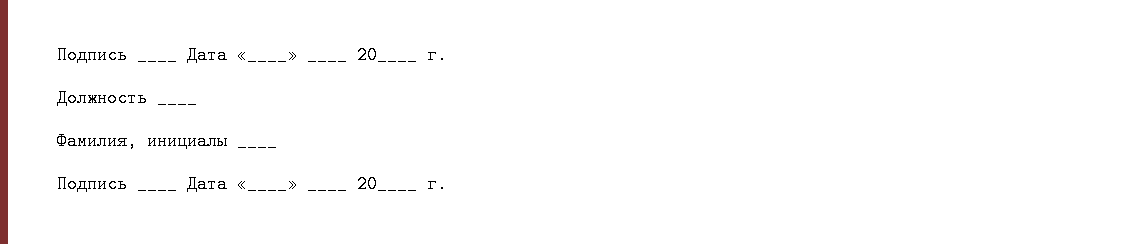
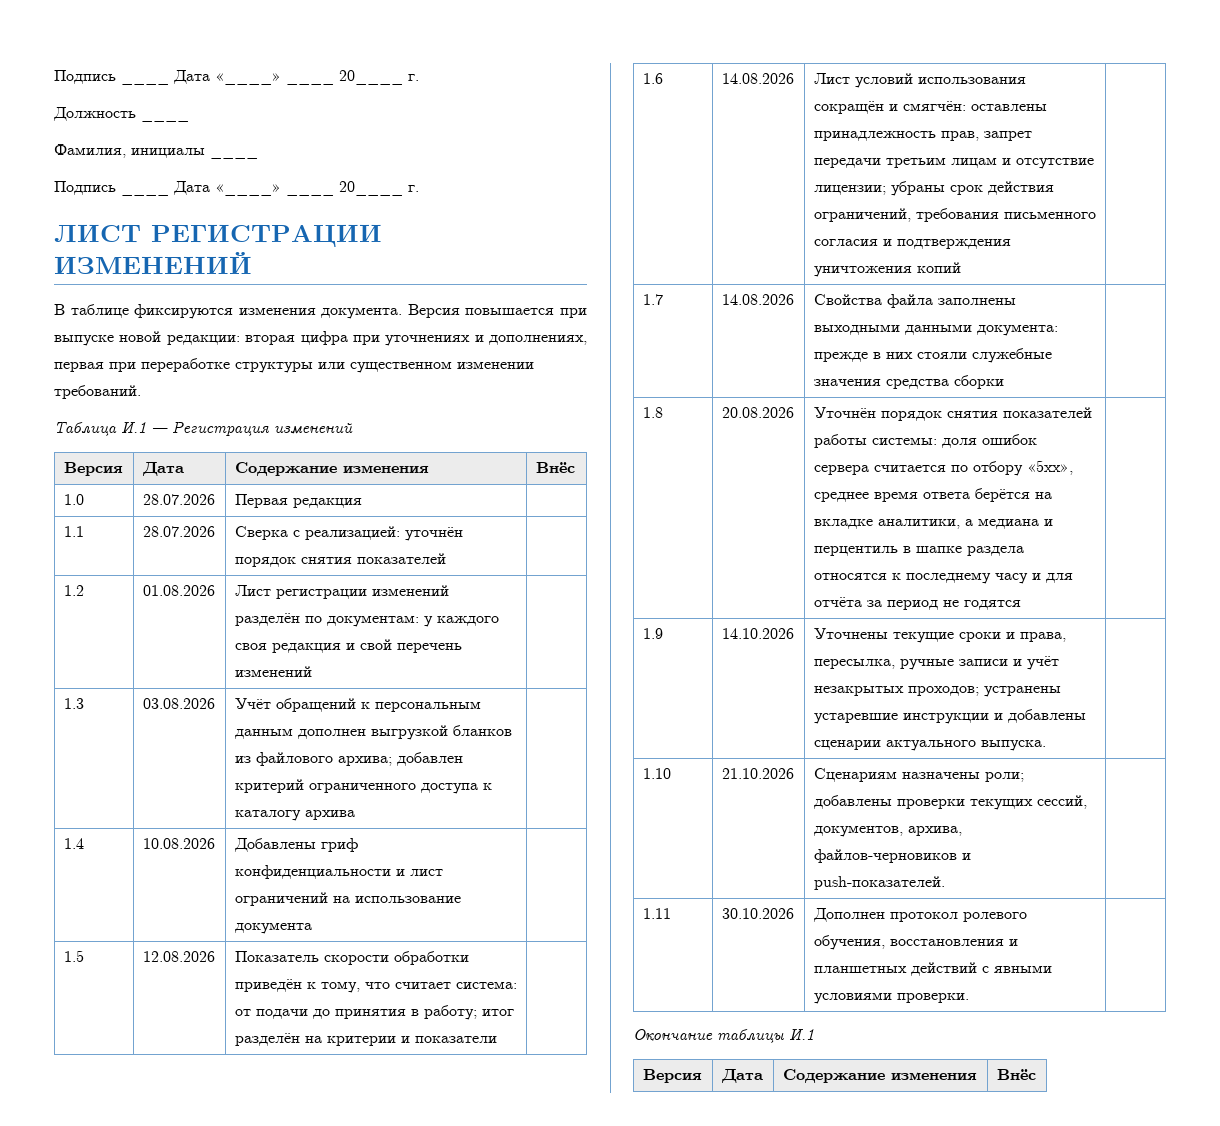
(447, 184) none -> [54,224,382,247] [54,252,252,274] [54,304,587,319] [54,331,587,346] [54,358,534,373] [54,385,141,399] [54,421,353,437] [63,462,123,476] [141,462,184,476] [234,462,429,476] [535,462,575,473] [63,494,84,505] [142,494,215,505] [234,494,362,508] [63,526,84,537] [142,526,215,537] [234,526,463,541] [234,553,446,567] [63,585,84,596] [142,585,215,596] [234,585,449,599] [234,613,499,627] [234,639,462,653] [234,666,312,677] [63,698,84,709] [142,698,215,709] [234,698,481,712] [234,725,512,740] [234,752,463,766] [234,779,492,794] [234,810,355,821] [63,838,84,849] [142,838,215,849] [233,838,358,852] [234,865,443,879] [234,892,461,906] [234,922,312,934] [63,950,84,962] [142,951,215,962] [234,951,469,965] [234,979,517,993] [234,1005,514,1020] [234,1033,497,1046] [642,73,663,84] [721,73,794,84] [813,73,1026,88] [813,101,1047,114] [813,131,1032,141] [813,157,1094,169] [813,181,1054,196] [813,208,1096,222] [813,239,1011,249] [813,262,961,277] [642,294,663,305] [721,294,794,305] [813,294,1016,308] [813,324,1058,336] [813,348,1052,363] [813,375,1004,389] [642,407,663,418] [721,407,794,418] [813,407,1092,421] [813,434,1037,448] [813,460,1073,476] [813,488,1052,502] [813,518,1053,529] [813,546,1024,556] [813,572,1073,584] [813,597,1021,610] [642,628,663,639] [721,628,794,639] [813,628,1066,643] [813,656,1059,670] [813,686,1061,697] [813,709,1086,724] [813,740,1046,751] [642,768,671,779] [721,768,794,779] [813,768,1024,782] [813,795,1087,810] [813,825,962,837] [813,849,971,863] [813,876,945,890] [642,908,671,919] [721,908,794,919] [812,908,1027,922] [813,935,1018,950] [813,962,1052,976] [813,992,969,1004] [633,1029,814,1043] [642,1069,702,1083] [720,1069,763,1083] [782,1069,977,1083] [996,1069,1036,1080] // ЛИСТ РЕГИСТРАЦИИ ИЗМЕНЕНИЙ // В таблице фиксируются изменения документа. Версия повышается при выпуске новой редакции: вторая цифра при уточнениях и дополнениях, первая при переработке структуры или существенном изменении требований. // Таблица И.1 — Регистрация изменений // Версия | Дата | Содержание изменения | Внёс // 1.0 | 28.07.2026 | Первая редакция | // 1.1 | 28.07.2026 | Сверка с реализацией: уточнён порядок снятия показателей | // 1.2 | 01.08.2026 | Лист регистрации изменений разделён по документам: у каждого своя редакция и свой перечень изменений | // 1.3 | 03.08.2026 | Учёт обращений к персональным данным дополнен выгрузкой бланков из файлового архива; добавлен критерий ограниченного доступа к каталогу архива | // 1.4 | 10.08.2026 | Добавлены гриф конфиденциальности и лист ограничений на использование документа | // 1.5 | 12.08.2026 | Показатель скорости обработки приведён к тому, что считает система: от подачи до принятия в работу; итог разделён на критерии и показатели | // 1.6 | 14.08.2026 | Лист условий использования сокращён и смягчён: оставлены принадлежность прав, запрет передачи третьим лицам и отсутствие лицензии; убраны срок действия ограничений, требования письменного согласия и подтверждения уничтожения копий | // 1.7 | 14.08.2026 | Свойства файла заполнены выходными данными документа: прежде в них стояли служебные значения средства сборки | // 1.8 | 20.08.2026 | Уточнён порядок снятия показателей работы системы: доля ошибок сервера считается по отбору «5xx», среднее время ответа берётся на вкладке аналитики, а медиана и перцентиль в шапке раздела относятся к последнему часу и для отчёта за период не годятся | // 1.9 | 14.10.2026 | Уточнены текущие сроки и права, пересылка, ручные записи и учёт незакрытых проходов; устранены устаревшие инструкции и добавлены сценарии актуального выпуска. | // 1.10 | 21.10.2026 | Сценариям назначены роли; добавлены проверки текущих сессий, документов, архива, файлов-черновиков и push-показателей. | // 1.11 | 30.10.2026 | Дополнен протокол ролевого обучения, восстановления и планшетных действий с явными условиями проверки. | // Окончание таблицы И.1 // Версия | Дата | Содержание изменения | Внёс

